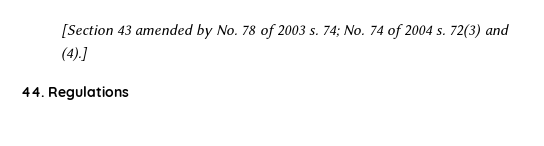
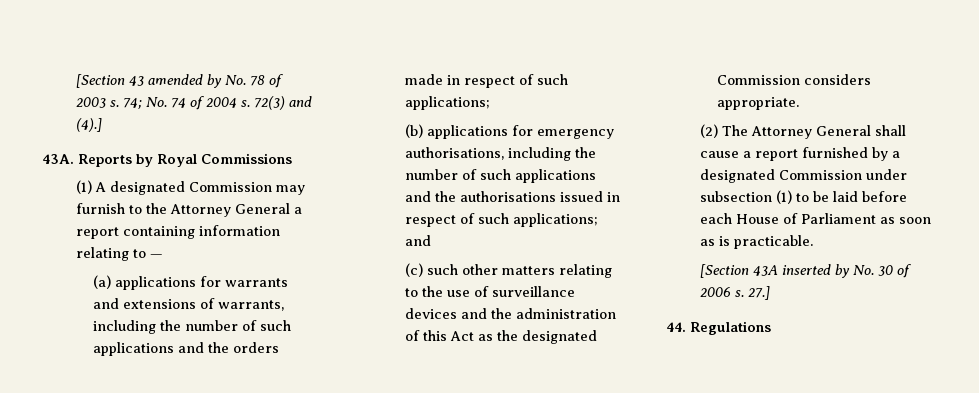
(88, 54) none -> [42,153,292,167] [76,180,306,195] [76,203,303,217] [76,225,281,239] [76,247,163,261] [93,275,289,290] [93,298,285,311] [93,320,292,334] [93,342,280,356] [405,74,569,88] [405,96,491,110] [405,124,615,139] [405,147,597,161] [405,169,597,183] [405,191,621,202] [405,213,599,227] [405,235,432,246] [405,263,613,278] [405,286,576,297] [405,308,617,319] [405,330,598,344] [717,74,872,85] [717,97,800,110] [700,124,907,139] [700,147,901,161] [700,169,908,183] [700,190,908,204] [700,213,932,224] [700,235,814,249] [700,264,912,278] [700,286,771,300] // 43A. Reports by Royal Commissions // (1) A designated Commission may furnish to the Attorney General a report containing information relating to — // (a) applications for warrants and extensions of warrants, including the number of such applications and the orders made in respect of such applications; // (b) applications for emergency authorisations, including the number of such applications and the authorisations issued in respect of such applications; and // (c) such other matters relating to the use of surveillance devices and the administration of this Act as the designated Commission considers appropriate. // (2) The Attorney General shall cause a report furnished by a designated Commission under subsection (1) to be laid before each House of Parliament as soon as is practicable. // [Section 43A inserted by No. 30 of 2006 s. 27.]

